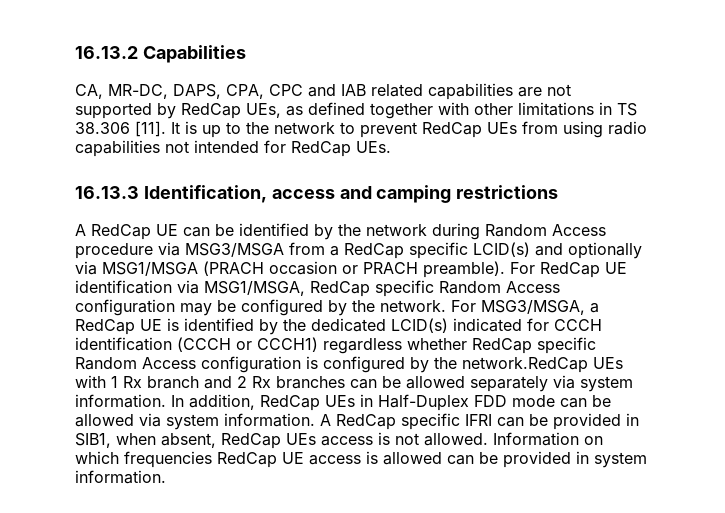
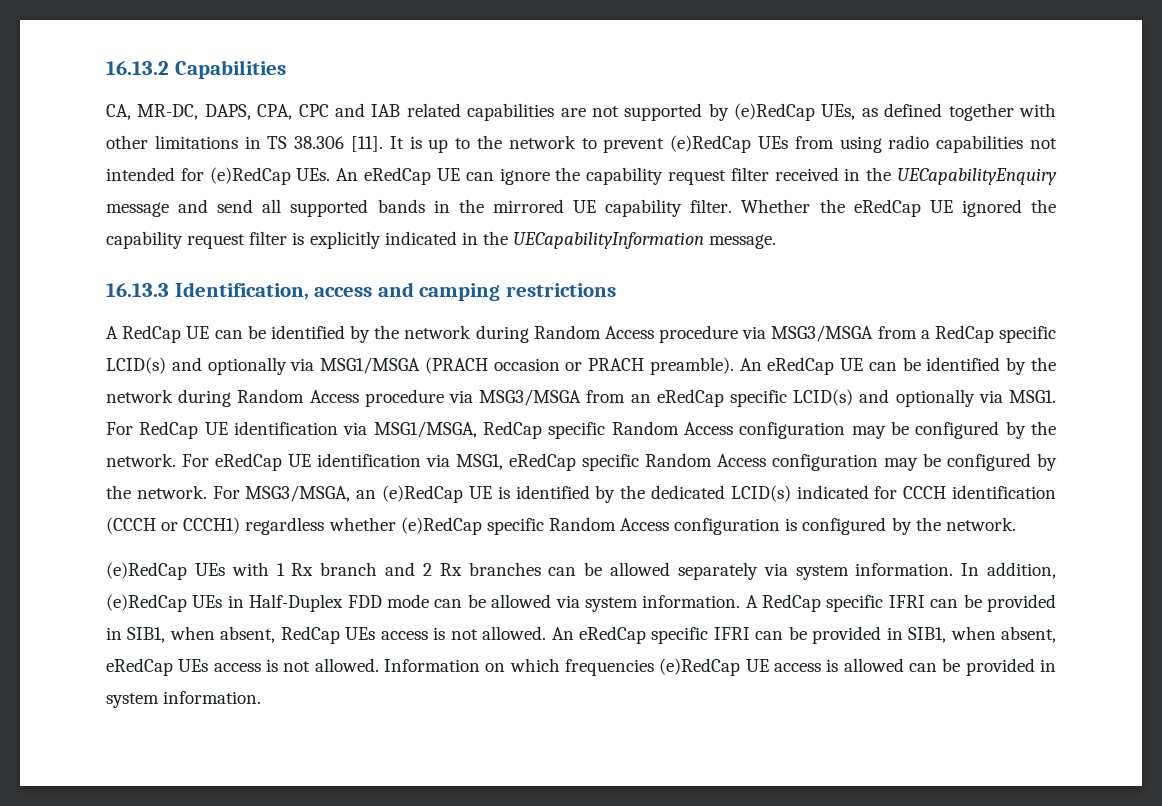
[181,103,241,119] RedCap -> [734,103,816,121] (e)RedCap
[422,122,482,138] RedCap -> [670,135,752,153] (e)RedCap
[291,141,351,157] RedCap -> [209,167,291,185] (e)RedCap
(391, 147) none -> [336,167,1057,185] [106,199,1056,217] [106,231,777,249] An eRedCap UE can ignore the capability request filter received in the UECapabilityEnquiry message and send all supported bands in the mirrored UE capability filter. Whether the eRedCap UE ignored the capability request filter is explicitly indicated in the UECapabilityInformation message.
(505, 269) none -> [739,357,1056,375] [106,389,1057,407] An eRedCap UE can be identified by the network during Random Access procedure via MSG3/MSGA from an eRedCap specific LCID(s) and optionally via MSG1.
[481,300,599,315] [75,319,135,335] MSG3/MSGA, a RedCap -> [215,453,1057,471] [106,485,464,503] eRedCap UE identification via MSG1, eRedCap specific Random Access configuration may be configured by the network. For MSG3/MSGA, an (e)RedCap
[472,338,532,354] RedCap -> [400,517,482,535] (e)RedCap
[462,357,588,373] network.RedCap -> [945,517,1016,531] [106,562,187,580] network. // (e)RedCap
[260,395,320,411] RedCap -> [106,594,187,612] (e)RedCap
(488, 439) none -> [551,626,1057,644] [106,658,379,676] An eRedCap specific IFRI can be provided in SIB1, when absent, eRedCap UEs access is not allowed.
[217,452,277,468] RedCap -> [659,658,741,676] (e)RedCap

